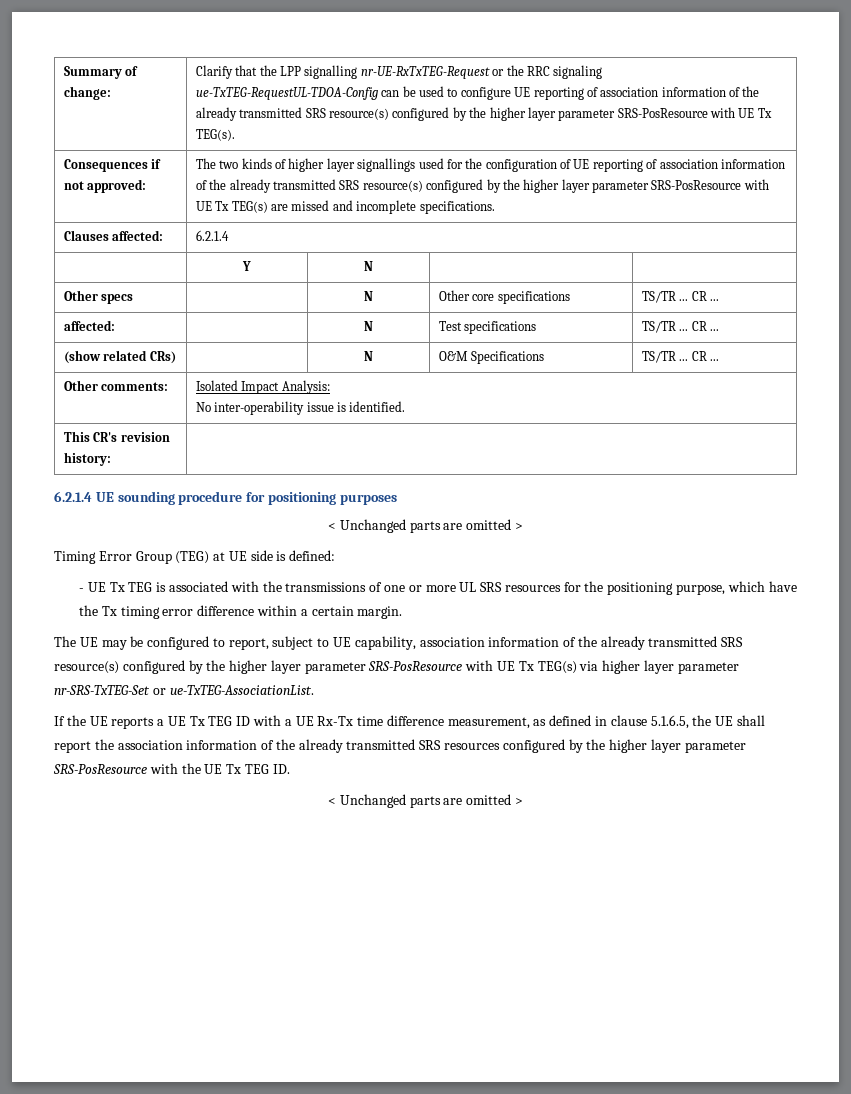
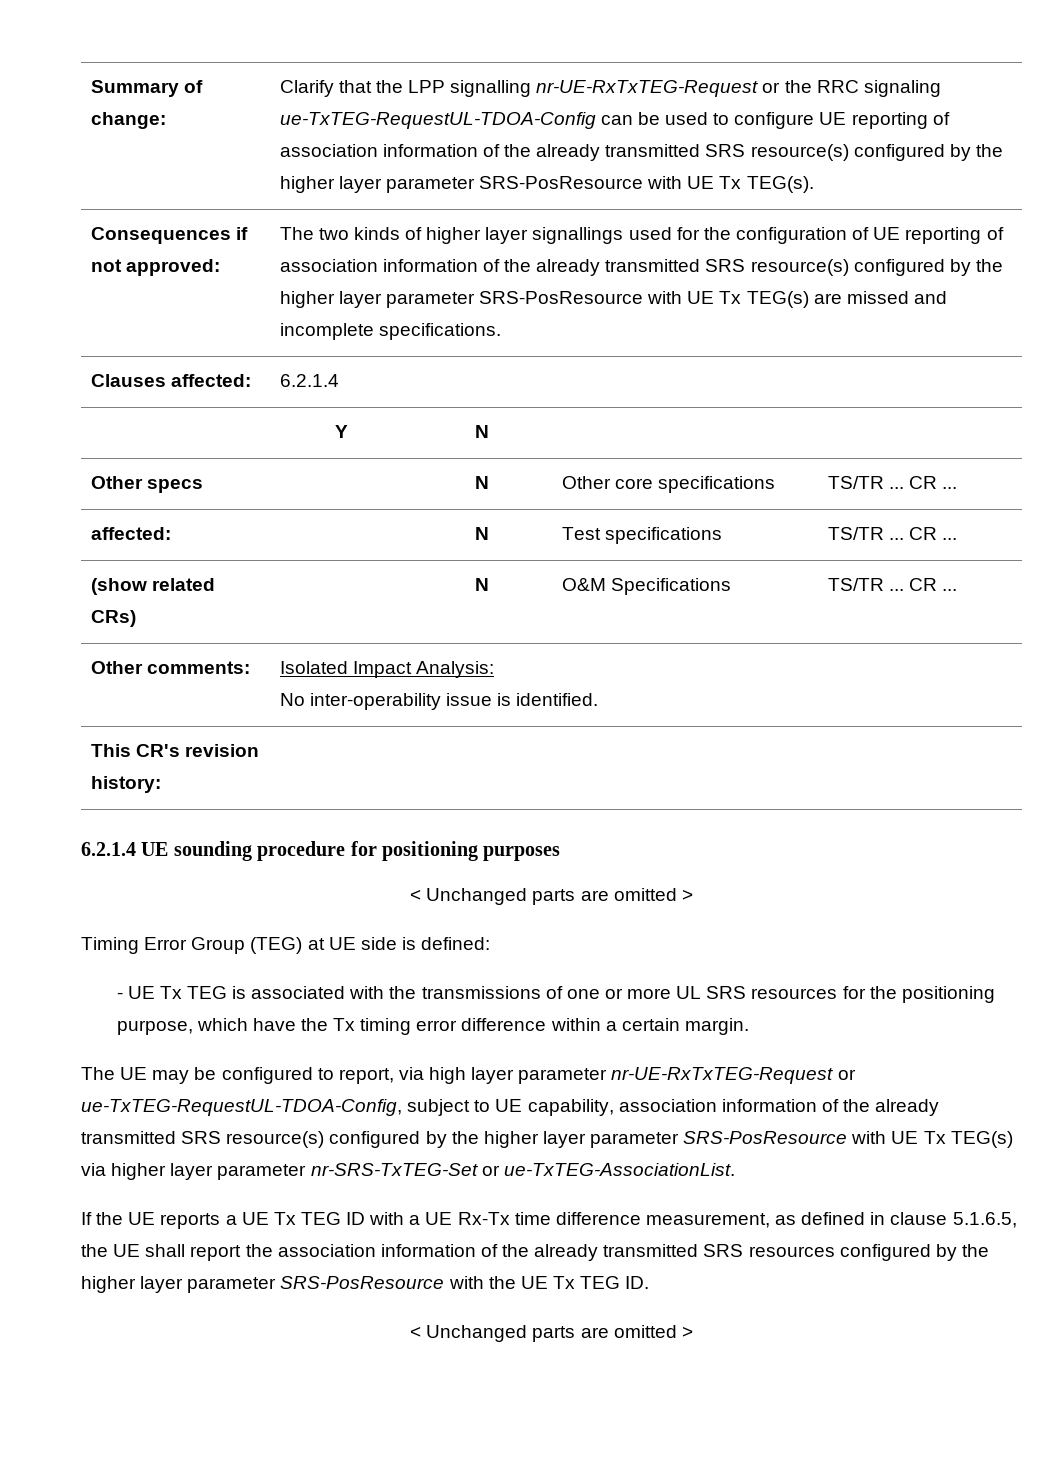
(269, 644) none -> [398,1067,856,1084] [81,1099,402,1116] via high layer parameter nr-UE-RxTxTEG-Request or ue-TxTEG-RequestUL-TDOA-Config,

